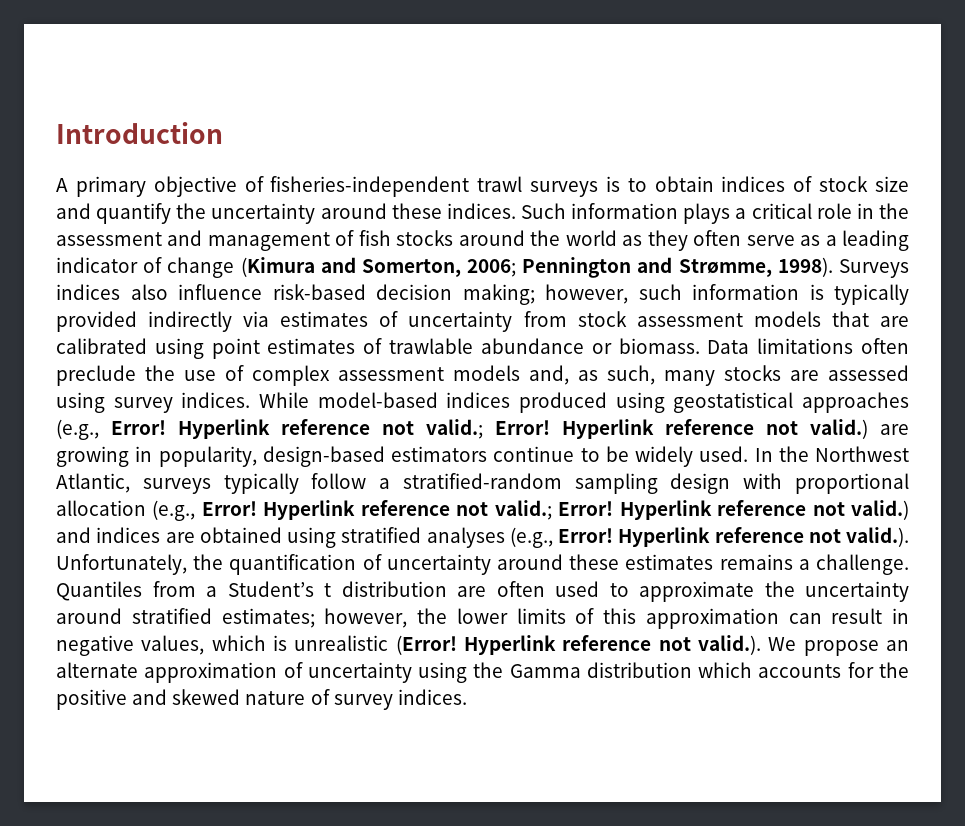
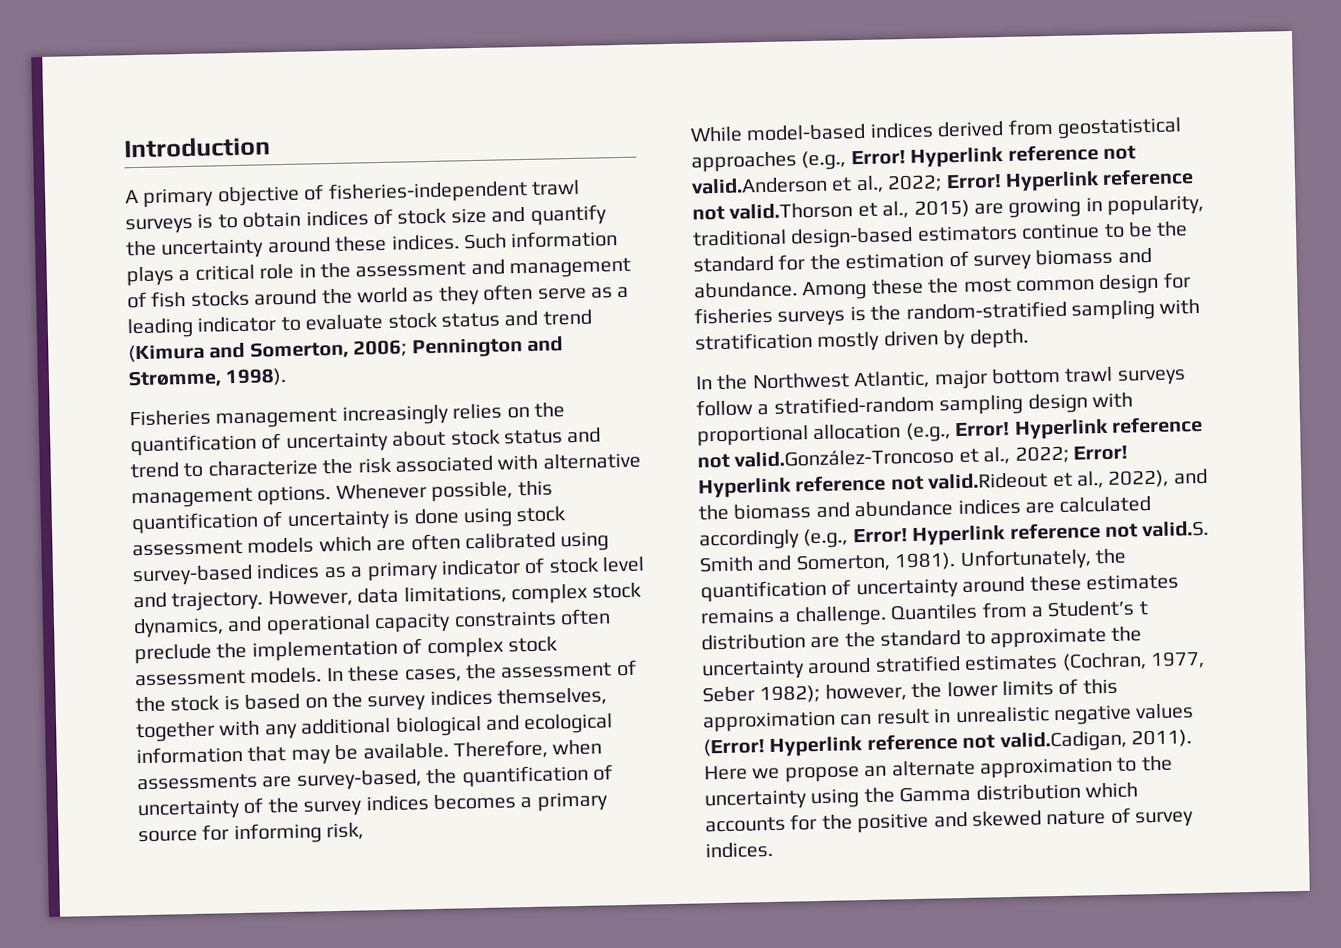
[143,257,235,278] of change -> [280,309,592,332] to evaluate stock status and trend
[839,259,910,278] [56,284,909,305] [56,311,910,332] [56,338,854,359] Surveys indices also influence risk-based decision making; however, such information is typically provided indirectly via estimates of uncertainty from stock assessment models that are calibrated using point estimates of trawlable abundance or biomass. Data limitations -> [129,402,565,429] [130,427,602,457] [130,452,641,479] [131,480,553,509] [131,506,567,535] [132,531,610,557] [132,556,646,587] [133,582,643,612] [133,610,557,639] // Fisheries management increasingly relies on the quantification of uncertainty about stock status and trend to characterize the risk associated with alternative management options. Whenever possible, this quantification of uncertainty is done using stock assessment models which are often calibrated using survey-based indices as a primary indicator of stock level and trajectory. However, data limitations, complex stock dynamics, and operational capacity constraints
[184,370,216,381] use -> [251,639,398,662] implementation
[338,365,909,386] [56,392,251,413] assessment models and, as such, many stocks are assessed using survey indices. -> [507,636,558,653] [134,659,637,687] [135,687,608,713] [136,713,614,743] [136,739,603,765] [137,764,613,791] [137,791,608,821] [138,822,365,845] stock assessment models. In these cases, the assessment of the stock is based on the survey indices themselves, together with any additional biological and ecological information that may be available. Therefore, when assessments are survey-based, the quantification of uncertainty of the survey indices becomes a primary source for informing risk, //
[519,392,665,413] produced using -> [937,118,1054,138] derived from
[426,419,868,439] valid.; Error! Hyperlink reference not valid.) -> [691,168,1195,195] [692,199,970,221] valid.Anderson et al., 2022; Error! Hyperlink reference not valid.Thorson et al., 2015)
(257, 456) none -> [692,229,787,247] traditional
[635,446,909,467] [56,473,299,494] widely used. In the Northwest Atlantic, surveys typically -> [1156,221,1189,237] [693,247,1152,273] [694,272,1191,301] [694,298,1201,327] [695,328,1029,352] [695,366,1186,391] the standard for the estimation of survey biomass and abundance. Among these the most common design for fisheries surveys is the random-stratified sampling with stratification mostly driven by depth. // In the Northwest Atlantic, major bottom trawl surveys
[494,500,910,520] [56,527,909,548] valid.; Error! Hyperlink reference not valid.) and indices are obtained using stratified analyses (e.g., Error! Hyperlink reference not valid.). -> [734,445,1128,468] [698,468,1208,499] [698,496,1152,521] [699,520,1210,551] [699,552,957,573] valid.González-Troncoso et al., 2022; Error! Hyperlink reference not valid.Rideout et al., 2022), and the biomass and abundance indices are calculated accordingly (e.g., Error! Hyperlink reference not valid.S. Smith and Somerton, 1981).
[496,581,599,597] often used -> [844,629,962,648] the standard
[221,608,315,628] estimates; -> [964,650,1205,671] [702,684,821,704] estimates (Cochran, 1977, Seber 1982);
[56,635,797,656] negative values, which is unrealistic (Error! Hyperlink reference not valid.). We -> [954,703,1195,726] [703,729,1192,757] [704,765,781,781] unrealistic negative values (Error! Hyperlink reference not valid.Cadigan, 2011). Here we
[283,662,303,678] of -> [1116,755,1173,772] to the

